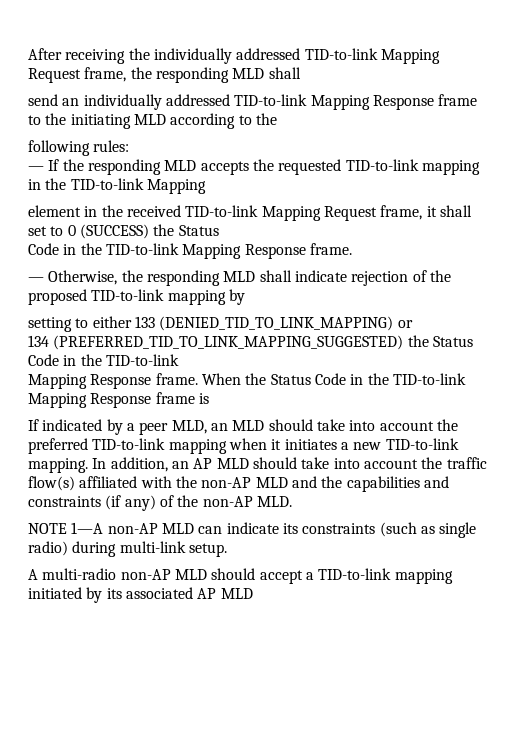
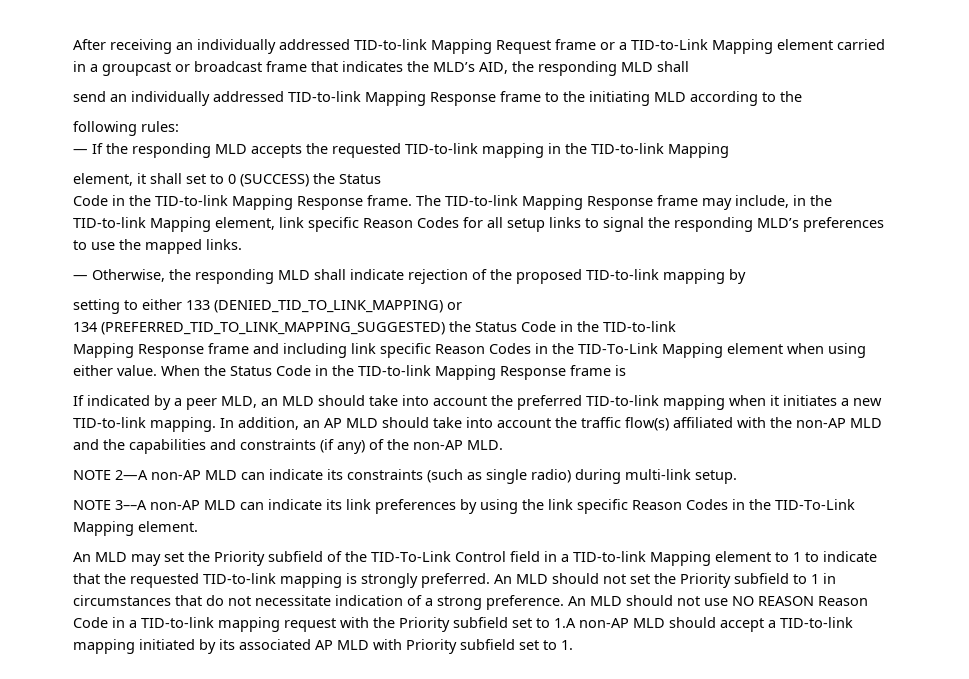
[128,48,150,60] the -> [176,42,193,50] an
[84,67,127,82] frame, -> [555,39,885,54] [73,61,508,76] frame or a TID-to-Link Mapping element carried in a groupcast or broadcast frame that indicates the MLD’s AID,
[28,205,423,221] element in the received TID-to-link Mapping Request frame, -> [73,173,133,186] element,
(352, 249) none -> [416,195,832,210] [73,217,884,232] [73,239,242,254] The TID-to-link Mapping Response frame may include, in the TID-to-link Mapping element, link specific Reason Codes for all setup links to signal the responding MLD’s preferences to use the mapped links.
[155,373,198,385] frame. -> [208,343,866,358] [73,365,157,376] frame and including link specific Reason Codes in the TID-To-Link Mapping element when using either value.
[71,522,104,534] 1—A -> [115,470,148,480] 2—A
[28,568,117,580] A multi-radio -> [73,499,855,514] [73,521,198,536] [73,551,877,566] [73,573,836,588] [73,595,868,610] [73,617,576,632] NOTE 3––A non-AP MLD can indicate its link preferences by using the link specific Reason Codes in the TID-To-Link Mapping element. // An MLD may set the Priority subfield of the TID-To-Link Control field in a TID-to-link Mapping element to 1 to indicate that the requested TID-to-link mapping is strongly preferred. An MLD should not set the Priority subfield to 1 in circumstances that do not necessitate indication of a strong preference. An MLD should not use NO REASON Reason Code in a TID-to-link mapping request with the Priority subfield set to 1.A
(253, 593) none -> [373,639,573,654] with Priority subfield set to 1.

